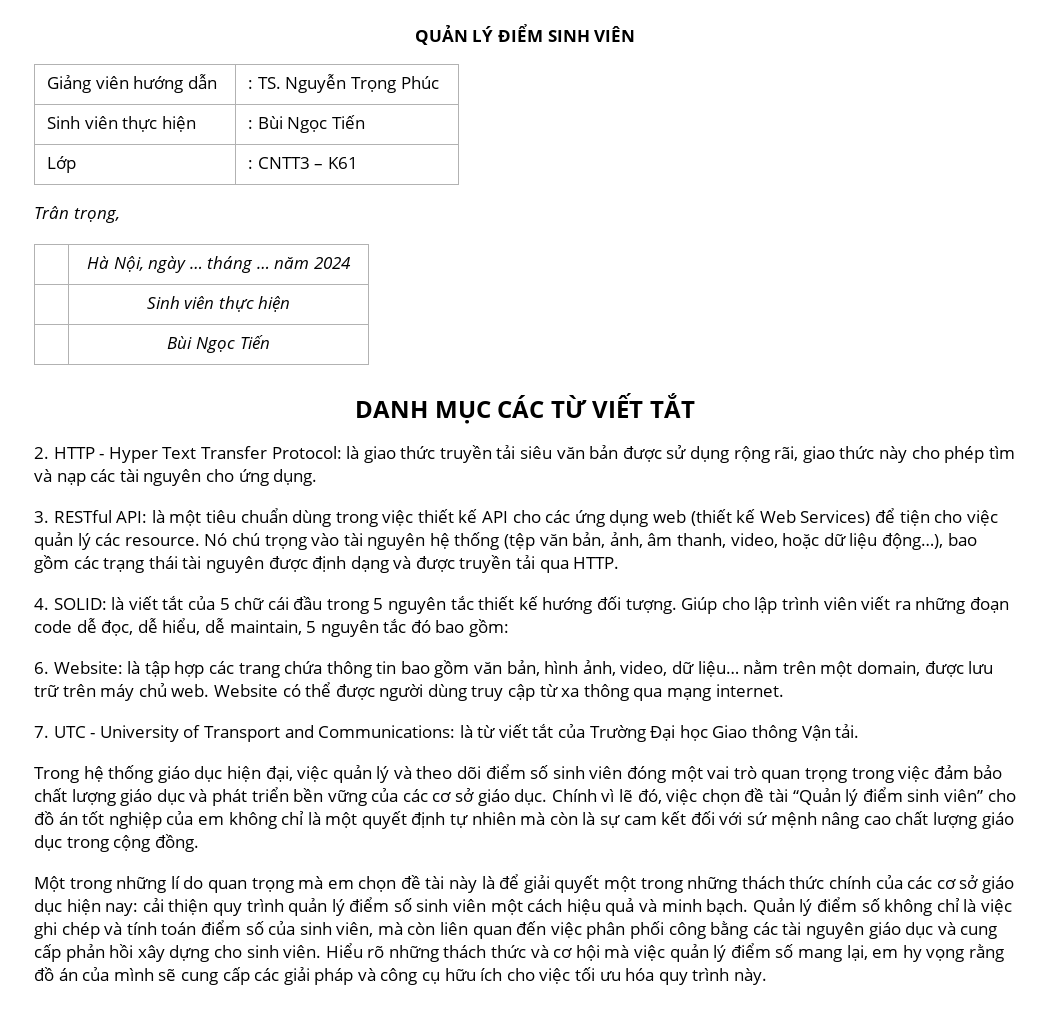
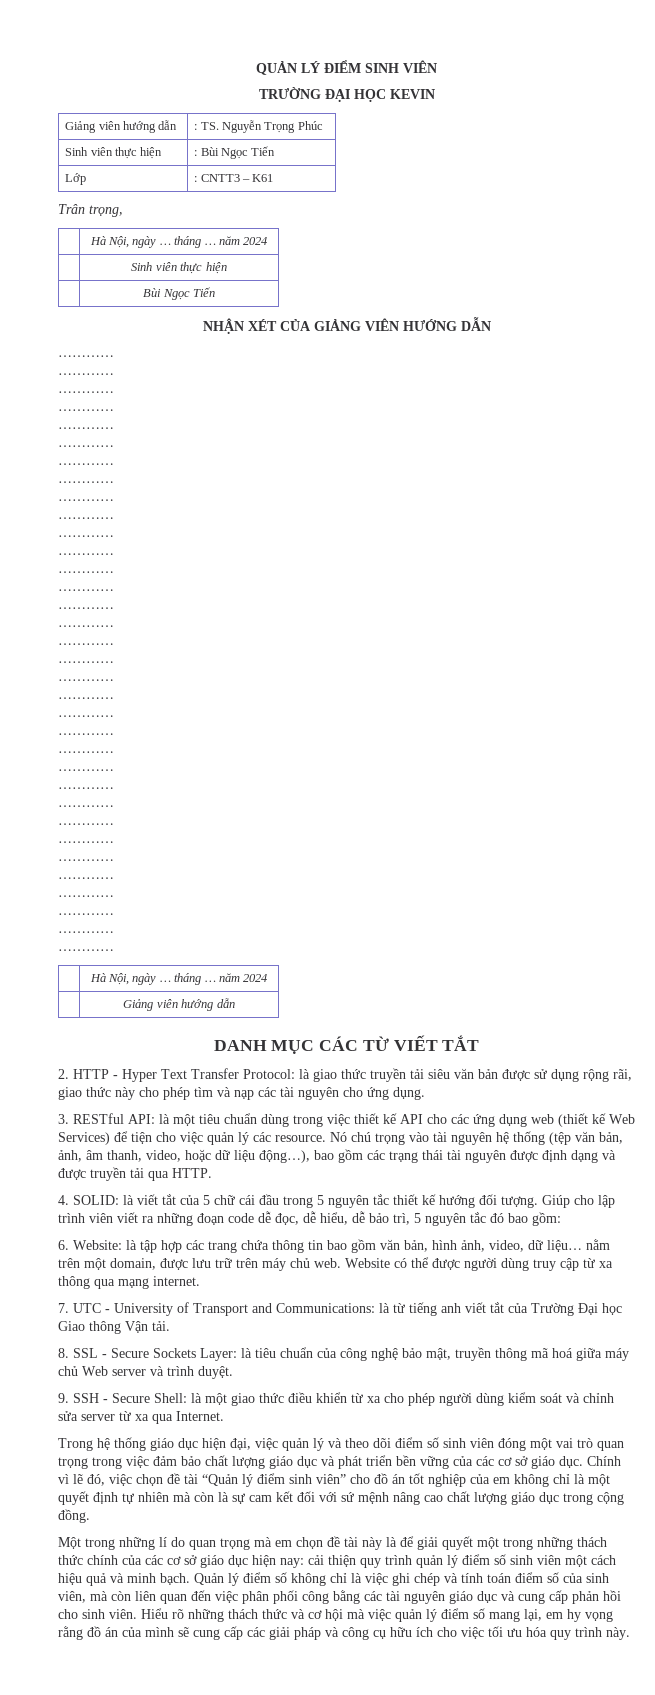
(636, 34) none -> [258,87,435,102] // TRƯỜNG ĐẠI HỌC KEVIN
(270, 342) none -> [202,317,491,334] [58,355,114,357] [58,373,114,375] [58,391,114,393] [58,409,114,411] [58,427,114,429] [58,445,114,447] [58,463,114,465] [58,481,114,483] [58,499,114,501] [58,517,114,519] [58,535,114,537] [58,553,114,555] [58,571,114,573] [58,589,114,591] [58,607,114,609] [58,625,114,627] [58,643,114,645] [58,661,114,663] [58,679,114,681] [58,697,114,699] [58,715,114,717] [58,733,114,735] [58,751,114,753] [58,769,114,771] [58,787,114,789] [58,805,114,807] [58,823,114,825] [58,841,114,843] [58,859,114,861] [58,877,114,879] [58,895,114,897] [58,913,114,915] [58,931,114,933] [58,949,114,951] [89,973,268,985] [123,998,235,1011] // NHẬN XÉT CỦA GIẢNG VIÊN HƯỚNG DẪN // ………… // ………… // ………… // ………… // ………… // ………… // ………… // ………… // ………… // ………… // ………… // ………… // ………… // ………… // ………… // ………… // ………… // ………… // ………… // ………… // ………… // ………… // ………… // ………… // ………… // ………… // ………… // ………… // ………… // ………… // ………… // ………… // ………… // ………… // | Hà Nội, ngày … tháng … năm 2024 // | Giảng viên hướng dẫn
[229,620,302,635] maintain, -> [369,1213,410,1225] bảo trì,
(496, 731) none -> [409,1302,461,1316] tiếng anh
(860, 731) none -> [58,1347,629,1361] [58,1366,233,1379] [58,1392,614,1406] [58,1411,224,1424] // 8. SSL - Secure Sockets Layer: là tiêu chuẩn của công nghệ bảo mật, truyền thông mã hoá giữa máy chủ Web server và trình duyệt. // 9. SSH - Secure Shell: là một giao thức điều khiển từ xa cho phép người dùng kiểm soát và chỉnh sửa server từ xa qua Internet.
[137,945,210,962] xây dựng -> (621, 1595) none

